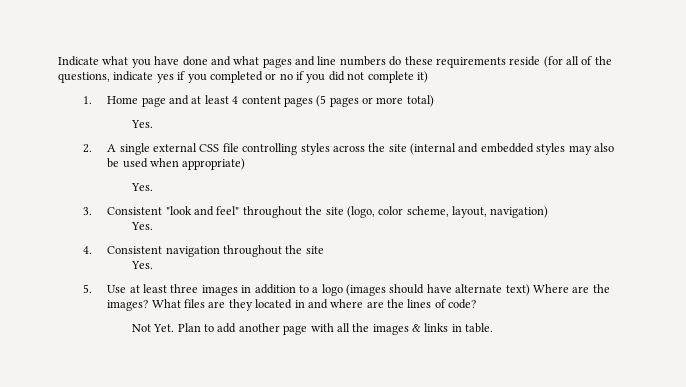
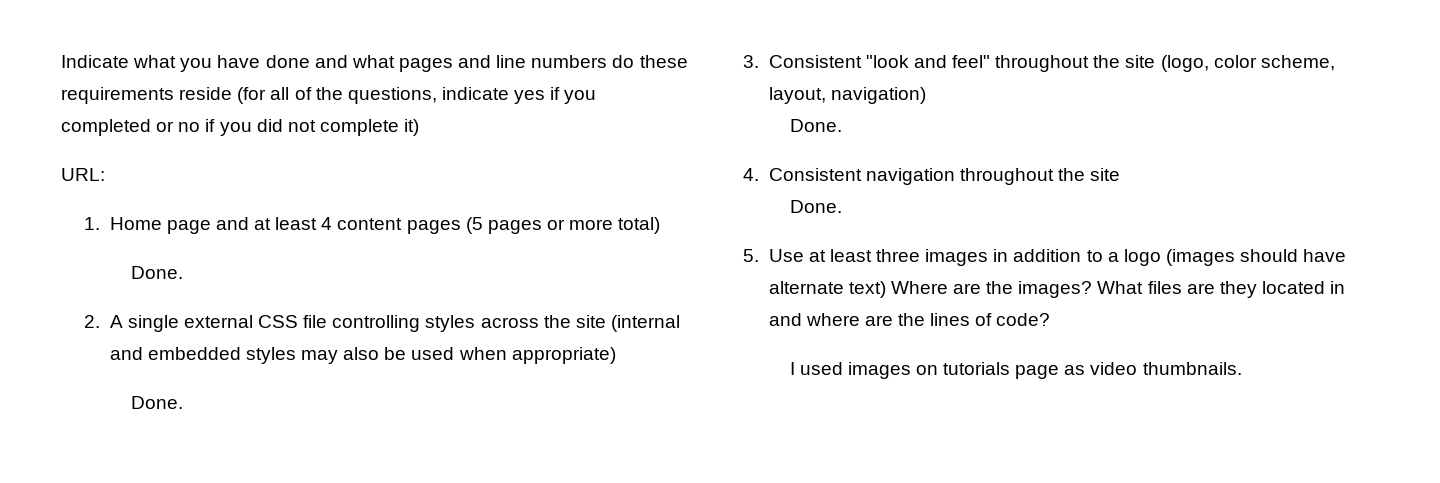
(428, 77) none -> [61,168,105,181] // URL:
[130,120,153,128] Yes. -> [130,266,183,279] Done.
[130,183,153,191] Yes. -> [130,396,183,409] Done.
[130,222,153,230] Yes. -> [789,119,842,132] Done.
[130,261,153,269] Yes. -> [789,200,842,213] Done.
[131,323,494,335] Not Yet. Plan to add another page with all the images & links in table. -> [789,362,1242,379] I used images on tutorials page as video thumbnails.

